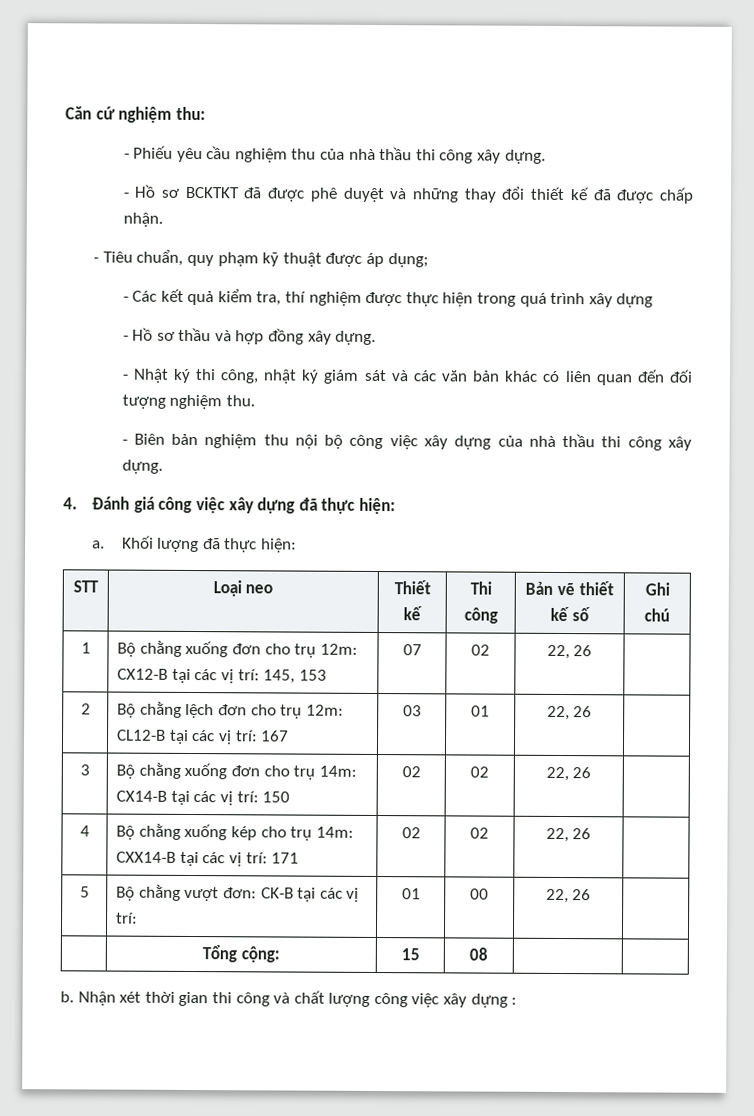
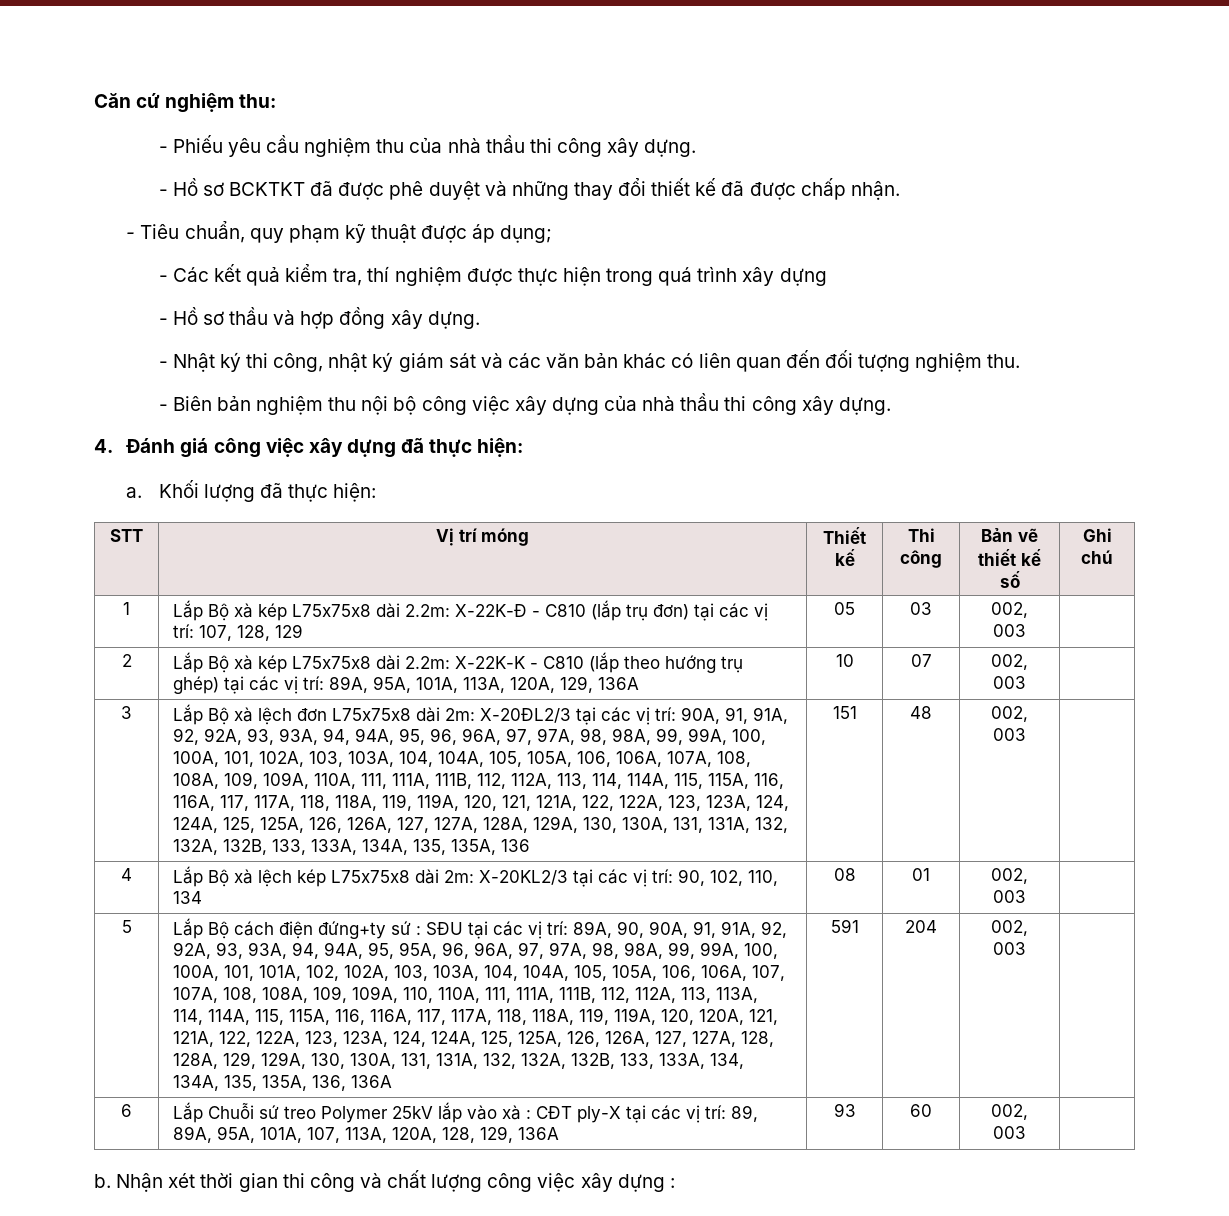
[212,580,274,597] Loại neo -> [435,528,530,546] Vị trí móng
[117,640,358,658] [117,668,327,684] [402,644,422,656] [471,644,490,656] [546,644,593,660] [80,703,91,715] [117,701,344,719] [117,729,290,745] [402,705,422,717] [471,705,490,717] [546,705,593,721] [79,764,90,776] [116,762,357,780] [116,790,291,806] [401,766,421,778] [470,766,489,778] [545,766,592,782] [79,825,90,837] [116,823,354,841] [116,851,300,867] [401,827,421,839] [470,827,489,839] [545,827,592,843] [79,886,90,898] [116,884,360,902] [116,912,139,924] [401,888,421,900] [470,888,489,900] [545,888,592,904] [202,945,280,963] [400,948,420,961] [469,947,488,961] Bộ chằng xuống đơn cho trụ 12m: CX12-B tại các vị trí: 145, 153 | 07 | 02 | 22, 26 | // 2 | Bộ chằng lệch đơn cho trụ 12m: CL12-B tại các vị trí: 167 | 03 | 01 | 22, 26 | // 3 | Bộ chằng xuống đơn cho trụ 14m: CX14-B tại các vị trí: 150 | 02 | 02 | 22, 26 | // 4 | Bộ chằng xuống kép cho trụ 14m: CXX14-B tại các vị trí: 171 | 02 | 02 | 22, 26 | // 5 | Bộ chằng vượt đơn: CK-B tại các vị trí: | 01 | 00 | 22, 26 | // | Tổng cộng: | 15 | 08 | -> [173,600,769,621] [173,624,304,641] [834,602,855,615] [910,602,932,615] [991,602,1028,618] [993,624,1026,637] [121,654,132,667] [173,652,744,673] [173,676,640,694] [835,654,854,667] [910,654,932,667] [991,654,1028,670] [993,676,1026,689] [121,706,132,719] [173,704,789,725] [173,728,767,745] [173,751,752,767] [173,772,785,789] [173,794,790,811] [173,816,789,833] [173,839,531,855] [832,706,857,719] [910,706,932,719] [991,706,1028,722] [993,728,1026,741] [121,868,132,881] [173,866,779,887] [173,891,203,904] [833,868,856,881] [912,868,930,881] [991,868,1028,884] [993,890,1026,903] [121,920,132,933] [173,918,788,939] [173,942,779,959] [173,965,786,981] [173,986,759,1003] [173,1008,779,1025] [173,1031,775,1047] [173,1052,745,1069] [173,1075,393,1091] [830,919,859,933] [905,920,937,933] [991,920,1028,936] [993,942,1026,955] [121,1104,132,1117] [173,1102,759,1123] [173,1126,560,1143] [833,1103,856,1117] [910,1104,932,1117] [991,1104,1028,1120] [993,1126,1026,1139] Lắp Bộ xà kép L75x75x8 dài 2.2m: X-22K-Đ - C810 (lắp trụ đơn) tại các vị trí: 107, 128, 129 | 05 | 03 | 002, 003 | // 2 | Lắp Bộ xà kép L75x75x8 dài 2.2m: X-22K-K - C810 (lắp theo hướng trụ ghép) tại các vị trí: 89A, 95A, 101A, 113A, 120A, 129, 136A | 10 | 07 | 002, 003 | // 3 | Lắp Bộ xà lệch đơn L75x75x8 dài 2m: X-20ĐL2/3 tại các vị trí: 90A, 91, 91A, 92, 92A, 93, 93A, 94, 94A, 95, 96, 96A, 97, 97A, 98, 98A, 99, 99A, 100, 100A, 101, 102A, 103, 103A, 104, 104A, 105, 105A, 106, 106A, 107A, 108, 108A, 109, 109A, 110A, 111, 111A, 111B, 112, 112A, 113, 114, 114A, 115, 115A, 116, 116A, 117, 117A, 118, 118A, 119, 119A, 120, 121, 121A, 122, 122A, 123, 123A, 124, 124A, 125, 125A, 126, 126A, 127, 127A, 128A, 129A, 130, 130A, 131, 131A, 132, 132A, 132B, 133, 133A, 134A, 135, 135A, 136 | 151 | 48 | 002, 003 | // 4 | Lắp Bộ xà lệch kép L75x75x8 dài 2m: X-20KL2/3 tại các vị trí: 90, 102, 110, 134 | 08 | 01 | 002, 003 | // 5 | Lắp Bộ cách điện đứng+ty sứ : SĐU tại các vị trí: 89A, 90, 90A, 91, 91A, 92, 92A, 93, 93A, 94, 94A, 95, 95A, 96, 96A, 97, 97A, 98, 98A, 99, 99A, 100, 100A, 101, 101A, 102, 102A, 103, 103A, 104, 104A, 105, 105A, 106, 106A, 107, 107A, 108, 108A, 109, 109A, 110, 110A, 111, 111A, 111B, 112, 112A, 113, 113A, 114, 114A, 115, 115A, 116, 116A, 117, 117A, 118, 118A, 119, 119A, 120, 120A, 121, 121A, 122, 122A, 123, 123A, 124, 124A, 125, 125A, 126, 126A, 127, 127A, 128, 128A, 129, 129A, 130, 130A, 131, 131A, 132, 132A, 132B, 133, 133A, 134, 134A, 135, 135A, 136, 136A | 591 | 204 | 002, 003 | // 6 | Lắp Chuỗi sứ treo Polymer 25kV lắp vào xà : CĐT ply-X tại các vị trí: 89, 89A, 95A, 101A, 107, 113A, 120A, 128, 129, 136A | 93 | 60 | 002, 003

